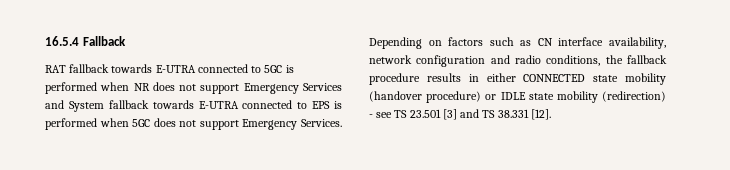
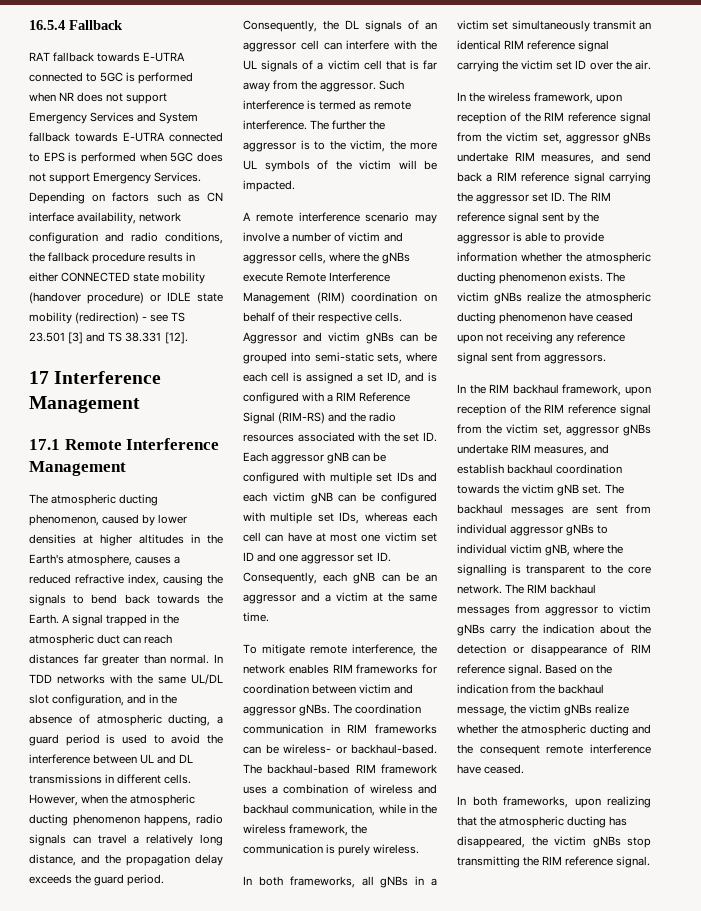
(551, 114) none -> [29,371,162,384] [29,396,140,413] [29,438,220,450] [29,461,126,476] [29,494,159,506] [29,514,188,526] [29,534,223,546] [29,554,181,566] [29,574,223,586] [29,594,223,606] [29,614,179,626] [29,634,173,646] [29,654,223,666] [29,674,223,685] [29,694,178,706] [29,714,223,726] [29,734,223,746] [29,754,194,764] [29,774,192,784] [29,794,196,806] [29,814,223,826] [29,834,223,846] [29,854,223,866] [29,874,165,886] [243,20,437,32] [243,40,437,52] [243,60,437,72] [243,80,405,92] [243,100,412,110] [243,120,386,130] [243,140,437,152] [243,160,437,172] [243,180,295,192] [243,212,437,224] [243,232,403,242] [243,252,411,264] [243,272,391,282] [243,292,437,304] [243,312,403,324] [243,332,437,344] [243,352,437,364] [243,372,437,384] [243,392,411,404] [243,412,397,424] [243,432,437,442] [243,452,387,464] [243,472,437,484] [243,492,437,504] [243,512,437,524] [243,532,437,542] [243,552,391,564] [243,572,437,584] [243,592,437,604] [243,612,269,622] [243,644,437,656] [243,664,437,674] [243,684,414,694] [243,704,422,716] [243,724,437,734] [243,744,437,754] [243,764,437,774] [243,784,437,794] [243,804,437,816] [243,824,368,836] [243,844,420,856] [243,876,437,888] [457,20,651,32] [457,40,610,52] [457,60,651,72] [457,92,623,104] [457,112,651,124] [457,132,651,144] [457,152,651,164] [457,172,651,184] [457,192,611,204] [457,212,600,224] [457,232,605,244] [457,252,651,264] [457,272,626,284] [457,292,651,304] [457,312,634,324] [457,332,626,344] [457,352,607,364] [457,384,651,396] [457,404,651,416] [457,424,651,436] [457,444,610,456] [457,464,623,474] [457,484,624,496] [457,504,651,516] [457,524,609,536] [457,544,624,556] [457,564,651,576] [457,584,597,594] [457,604,651,616] [457,624,651,636] [457,644,651,656] [457,664,613,676] [457,684,605,694] [457,704,630,716] [457,724,651,736] [457,744,651,756] [457,764,525,774] [457,796,651,808] [457,816,628,828] [457,836,651,848] [457,856,651,868] // 17 Interference Management // 17.1 Remote Interference Management // The atmospheric ducting phenomenon, caused by lower densities at higher altitudes in the Earth's atmosphere, causes a reduced refractive index, causing the signals to bend back towards the Earth. A signal trapped in the atmospheric duct can reach distances far greater than normal. In TDD networks with the same UL/DL slot configuration, and in the absence of atmospheric ducting, a guard period is used to avoid the interference between UL and DL transmissions in different cells. However, when the atmospheric ducting phenomenon happens, radio signals can travel a relatively long distance, and the propagation delay exceeds the guard period. Consequently, the DL signals of an aggressor cell can interfere with the UL signals of a victim cell that is far away from the aggressor. Such interference is termed as remote interference. The further the aggressor is to the victim, the more UL symbols of the victim will be impacted. // A remote interference scenario may involve a number of victim and aggressor cells, where the gNBs execute Remote Interference Management (RIM) coordination on behalf of their respective cells. Aggressor and victim gNBs can be grouped into semi-static sets, where each cell is assigned a set ID, and is configured with a RIM Reference Signal (RIM-RS) and the radio resources associated with the set ID. Each aggressor gNB can be configured with multiple set IDs and each victim gNB can be configured with multiple set IDs, whereas each cell can have at most one victim set ID and one aggressor set ID. Consequently, each gNB can be an aggressor and a victim at the same time. // To mitigate remote interference, the network enables RIM frameworks for coordination between victim and aggressor gNBs. The coordination communication in RIM frameworks can be wireless- or backhaul-based. The backhaul-based RIM framework uses a combination of wireless and backhaul communication, while in the wireless framework, the communication is purely wireless. // In both frameworks, all gNBs in a victim set simultaneously transmit an identical RIM reference signal carrying the victim set ID over the air. // In the wireless framework, upon reception of the RIM reference signal from the victim set, aggressor gNBs undertake RIM measures, and send back a RIM reference signal carrying the aggressor set ID. The RIM reference signal sent by the aggressor is able to provide information whether the atmospheric ducting phenomenon exists. The victim gNBs realize the atmospheric ducting phenomenon have ceased upon not receiving any reference signal sent from aggressors. // In the RIM backhaul framework, upon reception of the RIM reference signal from the victim set, aggressor gNBs undertake RIM measures, and establish backhaul coordination towards the victim gNB set. The backhaul messages are sent from individual aggressor gNBs to individual victim gNB, where the signalling is transparent to the core network. The RIM backhaul messages from aggressor to victim gNBs carry the indication about the detection or disappearance of RIM reference signal. Based on the indication from the backhaul message, the victim gNBs realize whether the atmospheric ducting and the consequent remote interference have ceased. // In both frameworks, upon realizing that the atmospheric ducting has disappeared, the victim gNBs stop transmitting the RIM reference signal.

